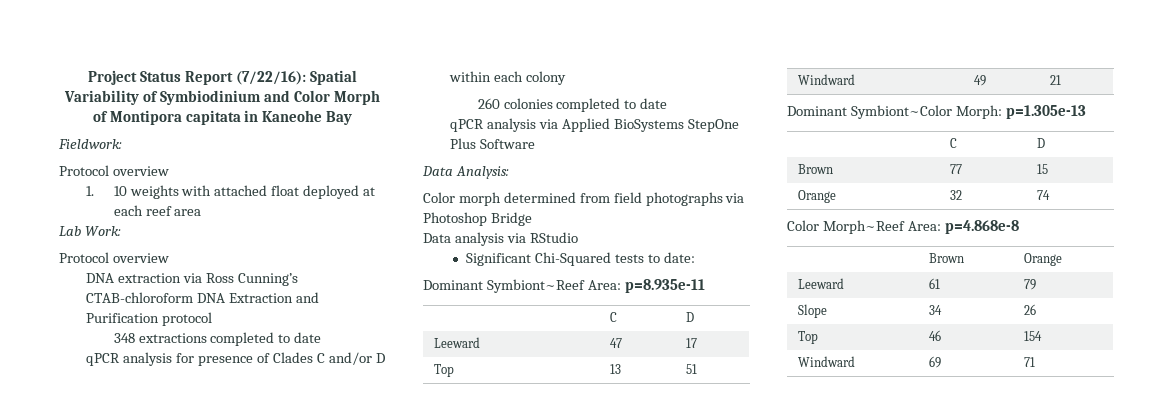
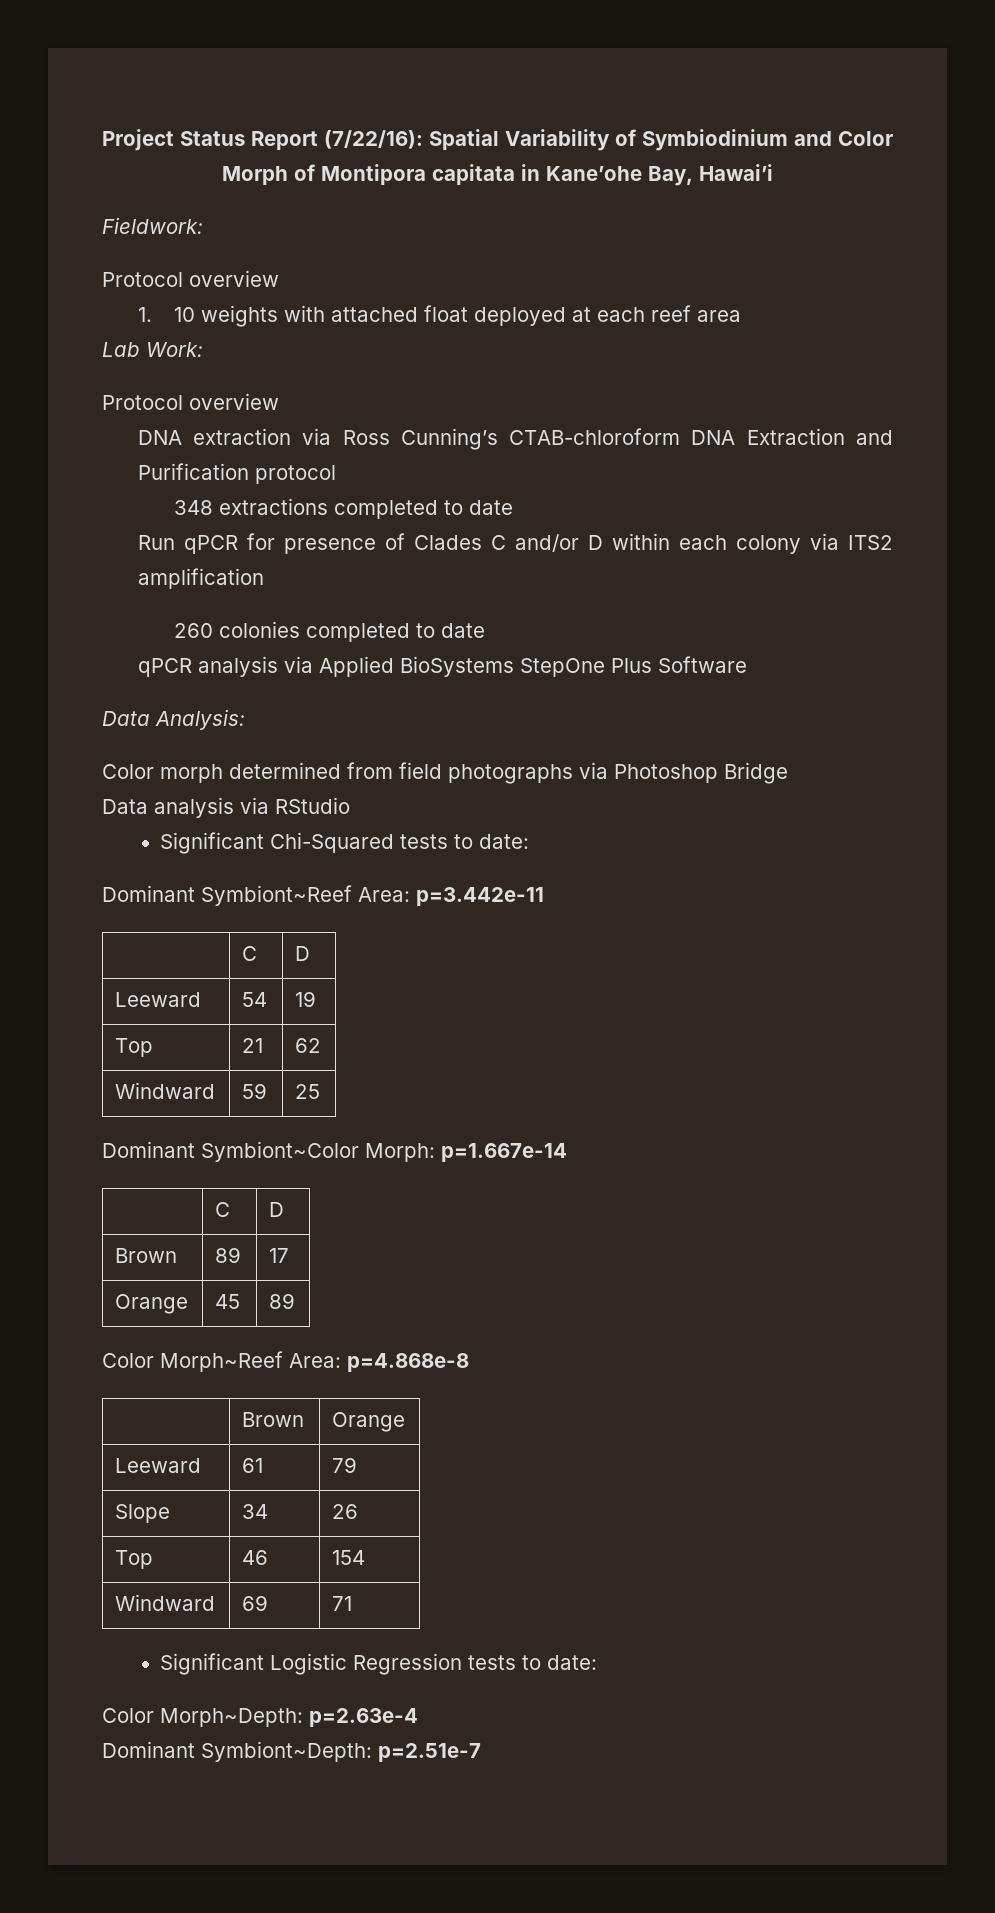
[262,110,353,125] Kaneohe Bay -> [546,164,773,186] Kane’ohe Bay, Hawai’i
[86,352,173,366] qPCR analysis -> [137,535,238,554] Run qPCR
(567, 78) none -> [809,533,893,550] [137,568,264,589] via ITS2 amplification
[624,279,705,293] p=8.935e-11 -> [416,887,544,906] p=3.442e-11
[609,338,622,348] [685,338,697,348] [433,364,454,377] [609,364,621,374] [685,364,697,374] [797,74,855,85] [973,75,986,86] [1049,75,1061,85] 47 | 17 // Top | 13 | 51 // Windward | 49 | 21 -> [242,992,268,1007] [295,991,317,1007] [115,1038,154,1057] [242,1038,264,1053] [295,1038,322,1053] [115,1082,216,1099] [242,1083,268,1099] [295,1084,321,1099] 54 | 19 // Top | 21 | 62 // Windward | 59 | 25
[1005,105,1086,119] p=1.305e-13 -> [441,1143,567,1162] p=1.667e-14
[949,164,962,174] [1036,164,1048,174] 77 | 15 -> [215,1247,242,1263] [269,1248,290,1263] 89 | 17
[949,190,962,200] [1036,190,1050,200] 32 | 74 -> [215,1294,241,1309] [269,1293,296,1309] 45 | 89
(1035, 362) none -> [160,1653,598,1675] [102,1708,418,1727] [102,1741,481,1762] // Significant Logistic Regression tests to date: // Color Morph~Depth: p=2.63e-4 // Dominant Symbiont~Depth: p=2.51e-7

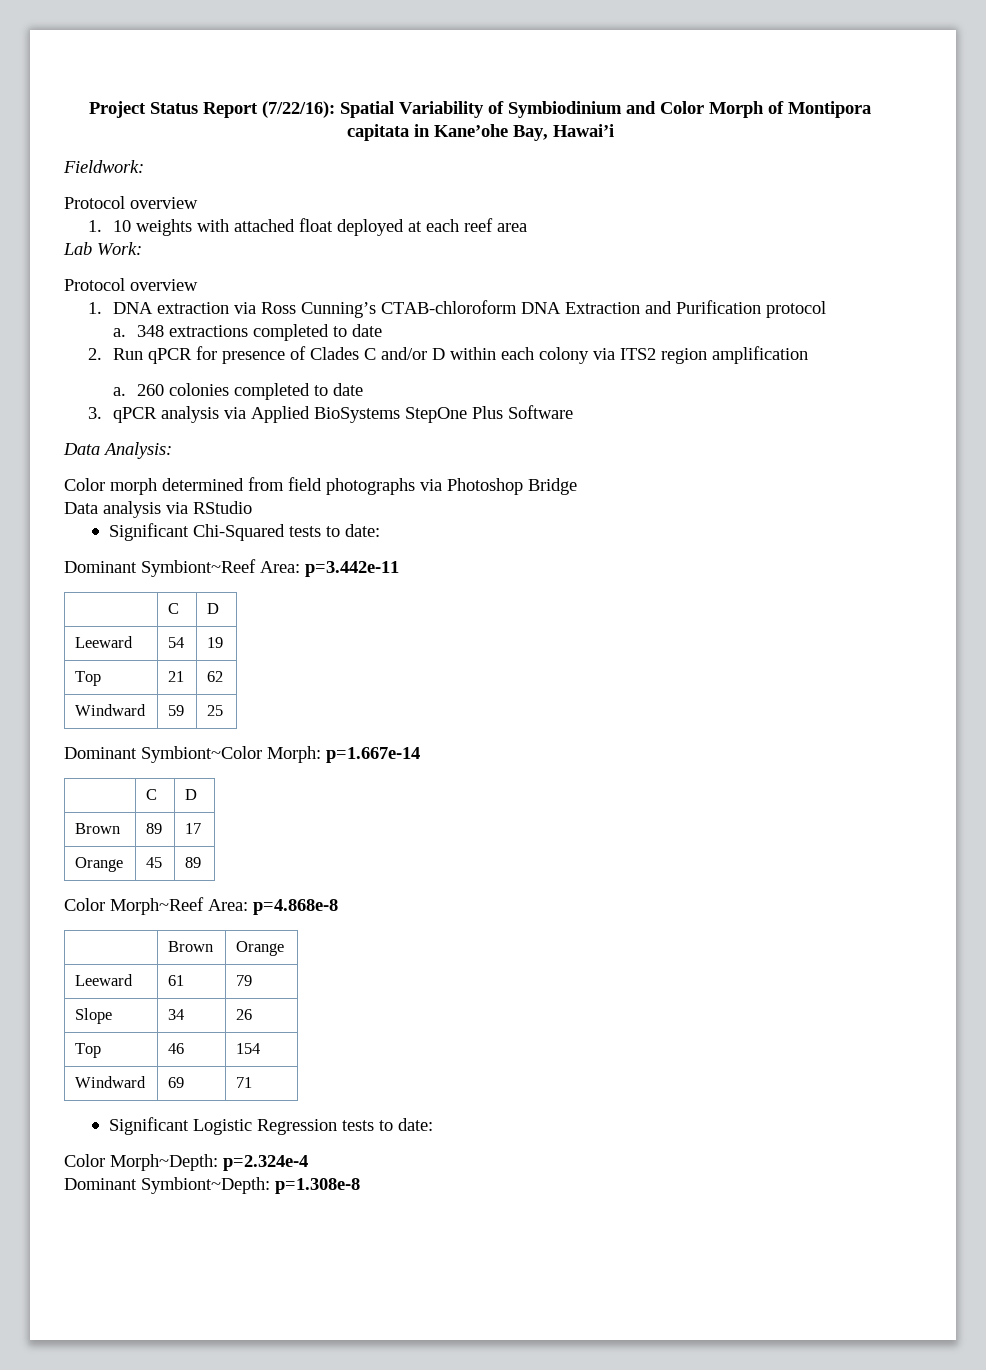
(279, 401) none -> [88,302,103,314] 1.
(336, 474) none -> [112,328,126,337] a.
(513, 507) none -> [88,348,103,360] 2.
(893, 542) none -> [660,348,707,364] region
(264, 578) none -> [112,387,126,396] a.
(485, 630) none -> [88,407,103,419] 3.
[309,1708,418,1727] p=2.63e-4 -> [223,1155,308,1171] p=2.324e-4
[378,1743,481,1762] p=2.51e-7 -> [275,1178,360,1194] p=1.308e-8

